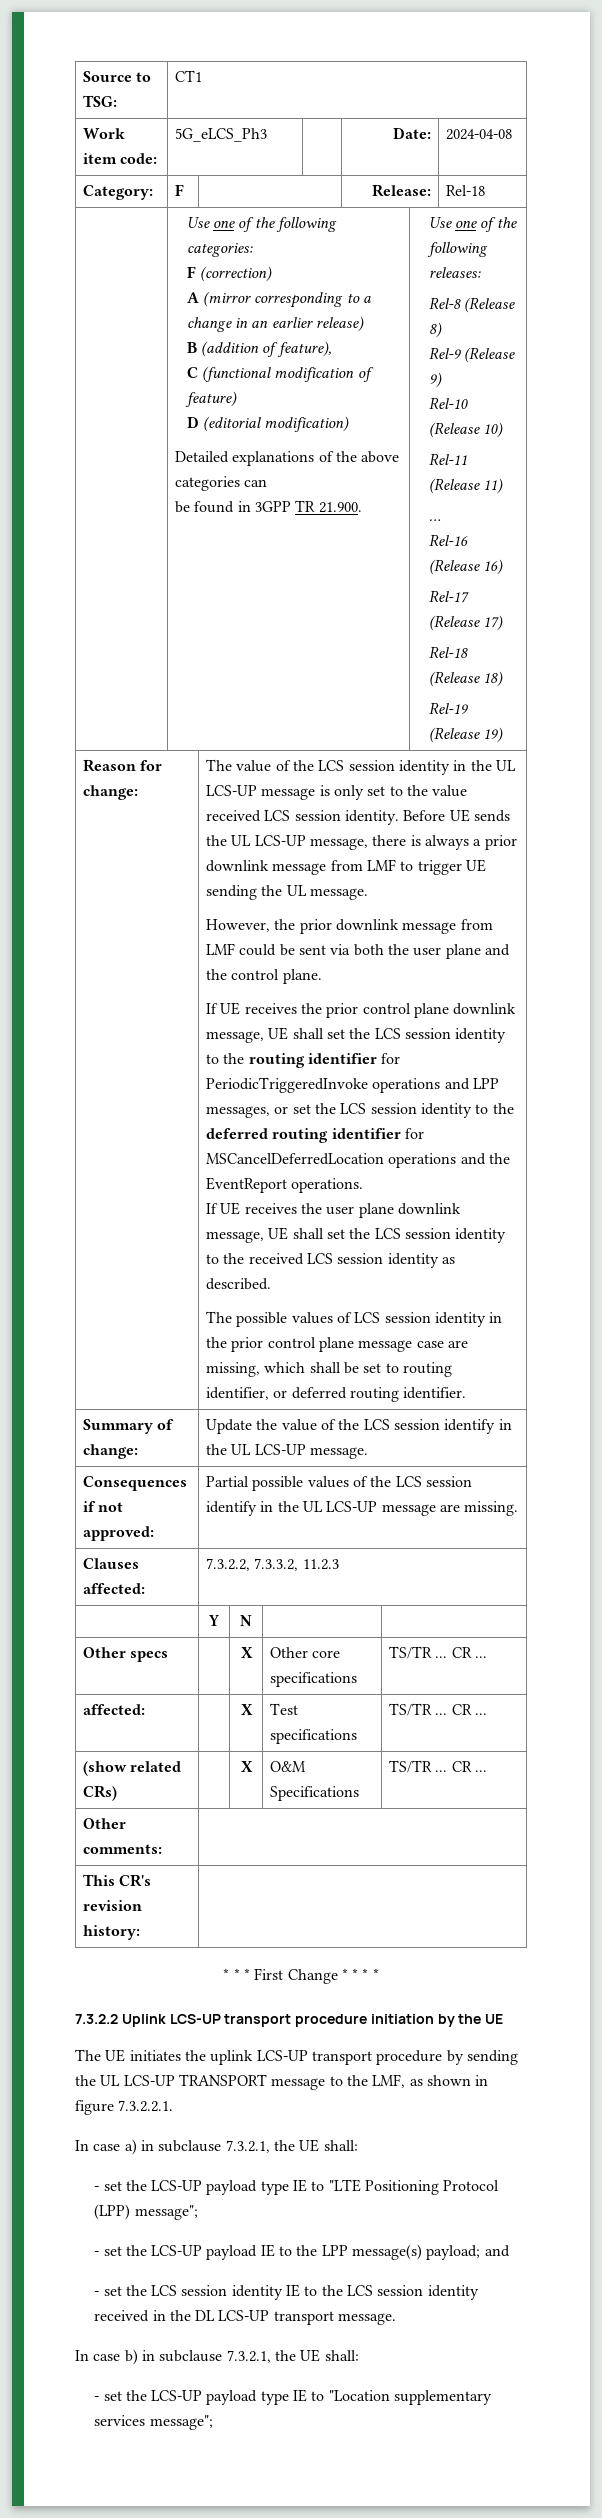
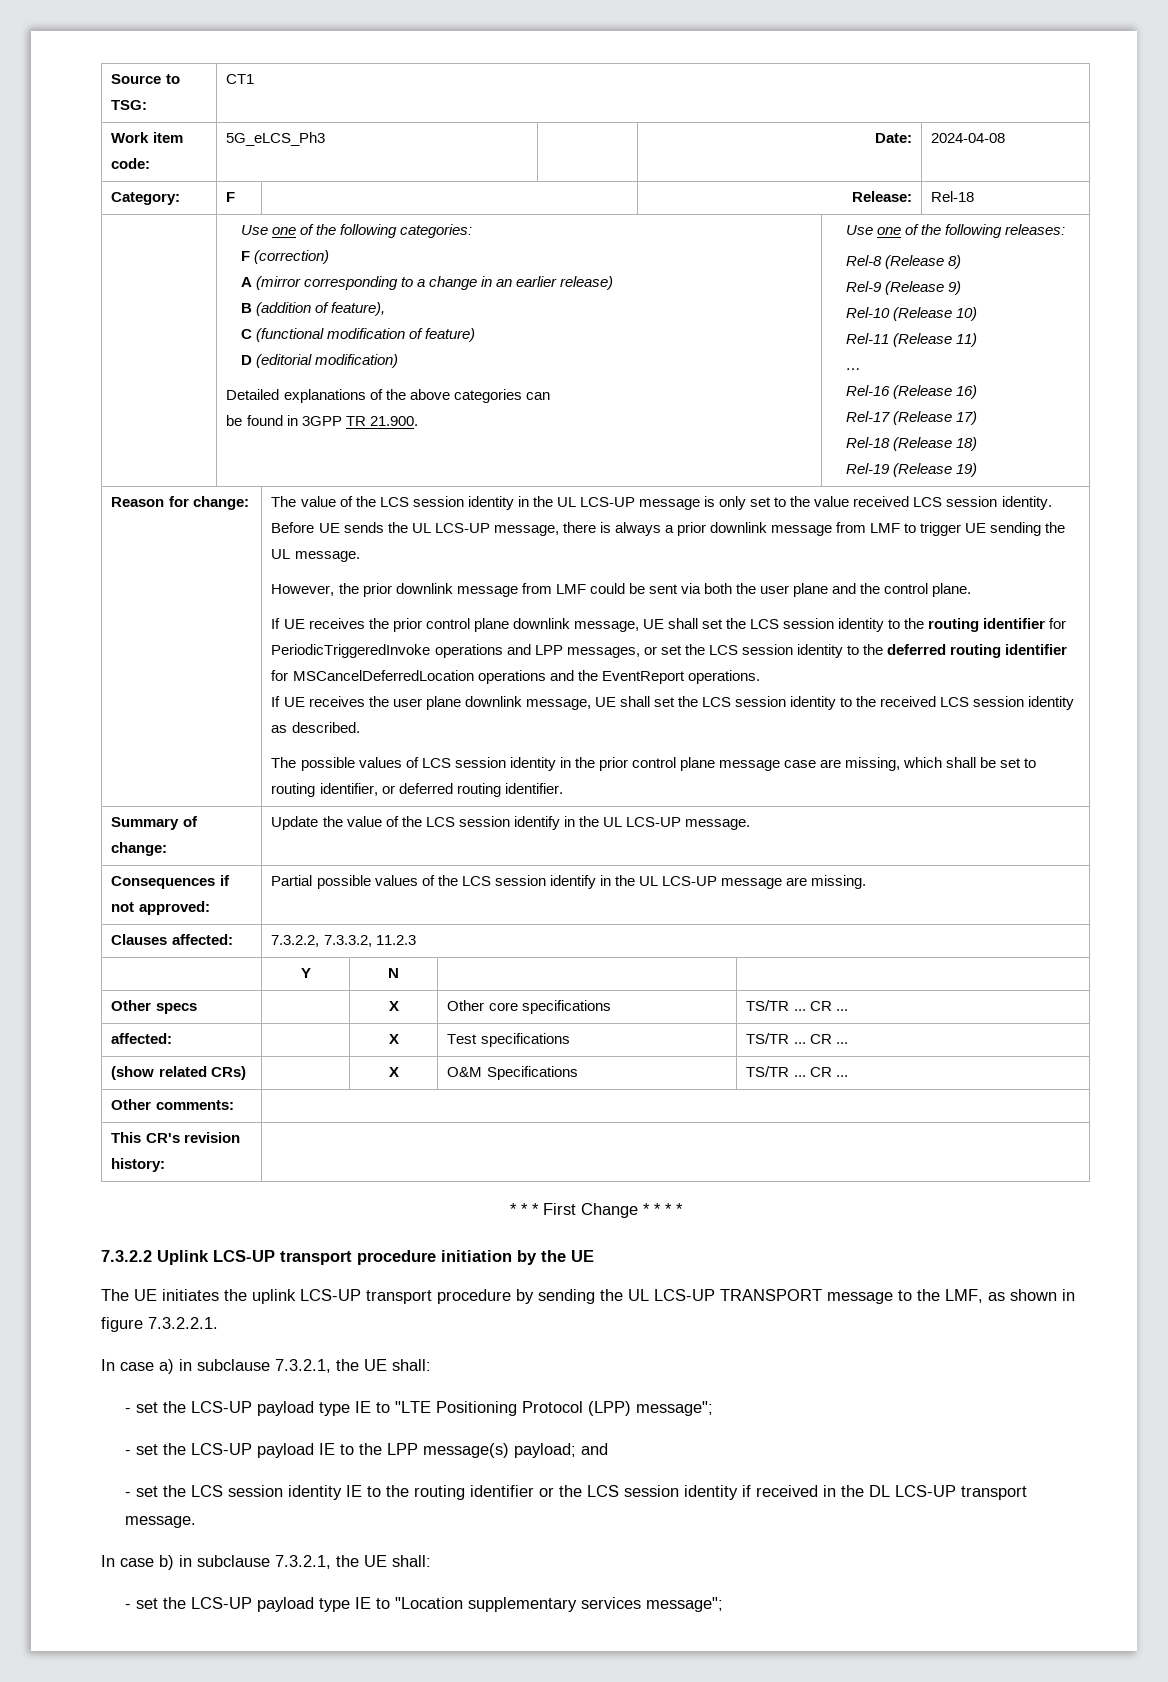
[347,2285,479,2300] LCS session identity -> [413,1485,751,1500] routing identifier or the LCS session identity if

